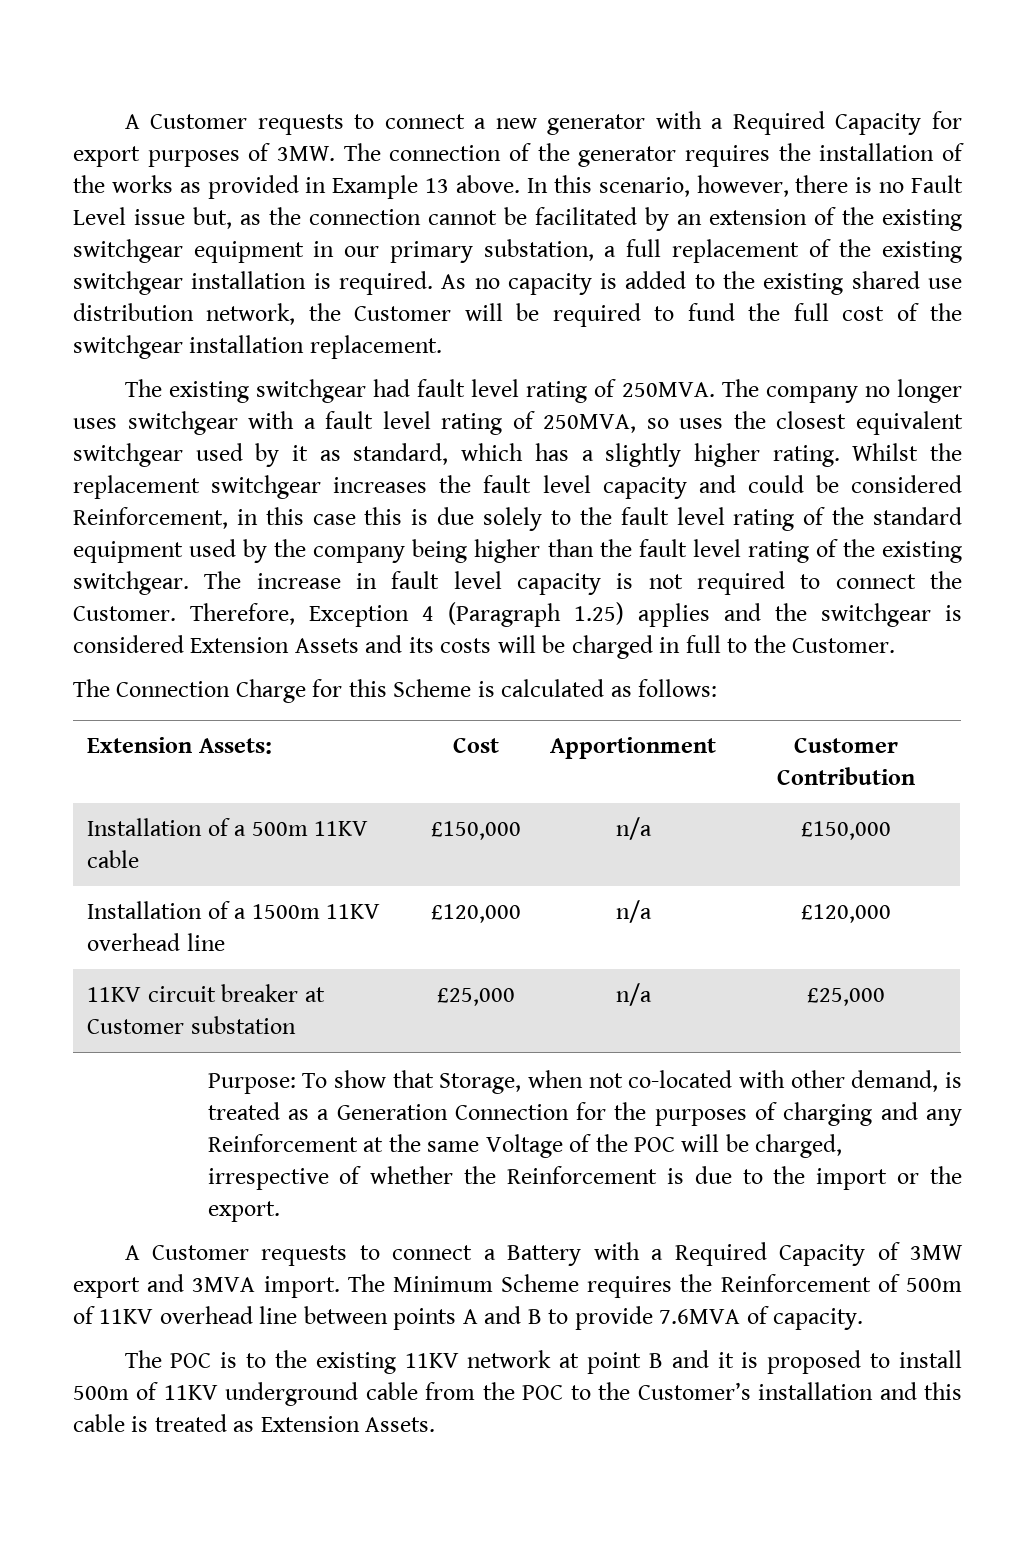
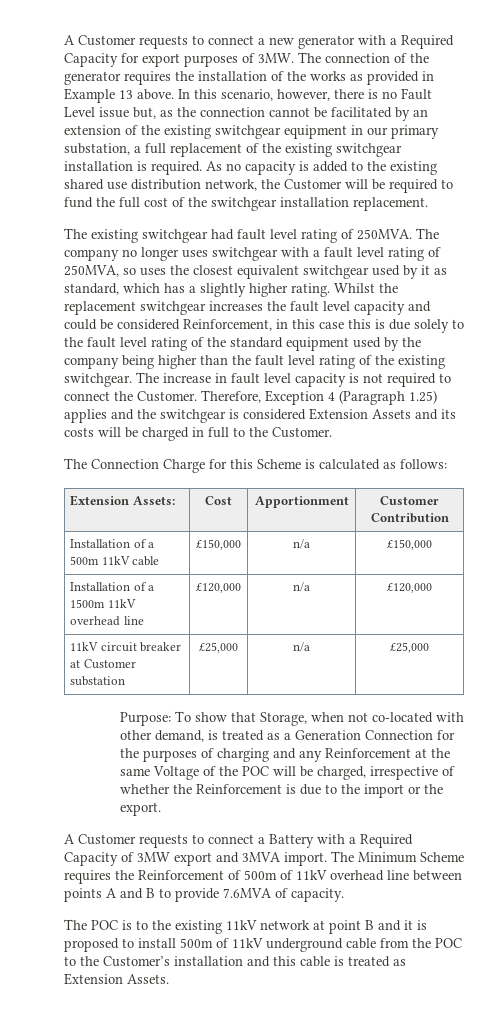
[314,821,369,836] 11KV -> [101,556,130,565] 11kV
[326,904,381,919] 11KV -> [107,599,136,608] 11kV
[87,987,142,1002] 11KV -> [70,642,99,651] 11kV
[99,1309,154,1324] 11KV -> [296,870,327,880] 11kV
[404,1353,459,1368] 11KV -> [226,920,257,930] 11kV
[163,1385,218,1400] 11KV -> [232,938,263,948] 11kV

